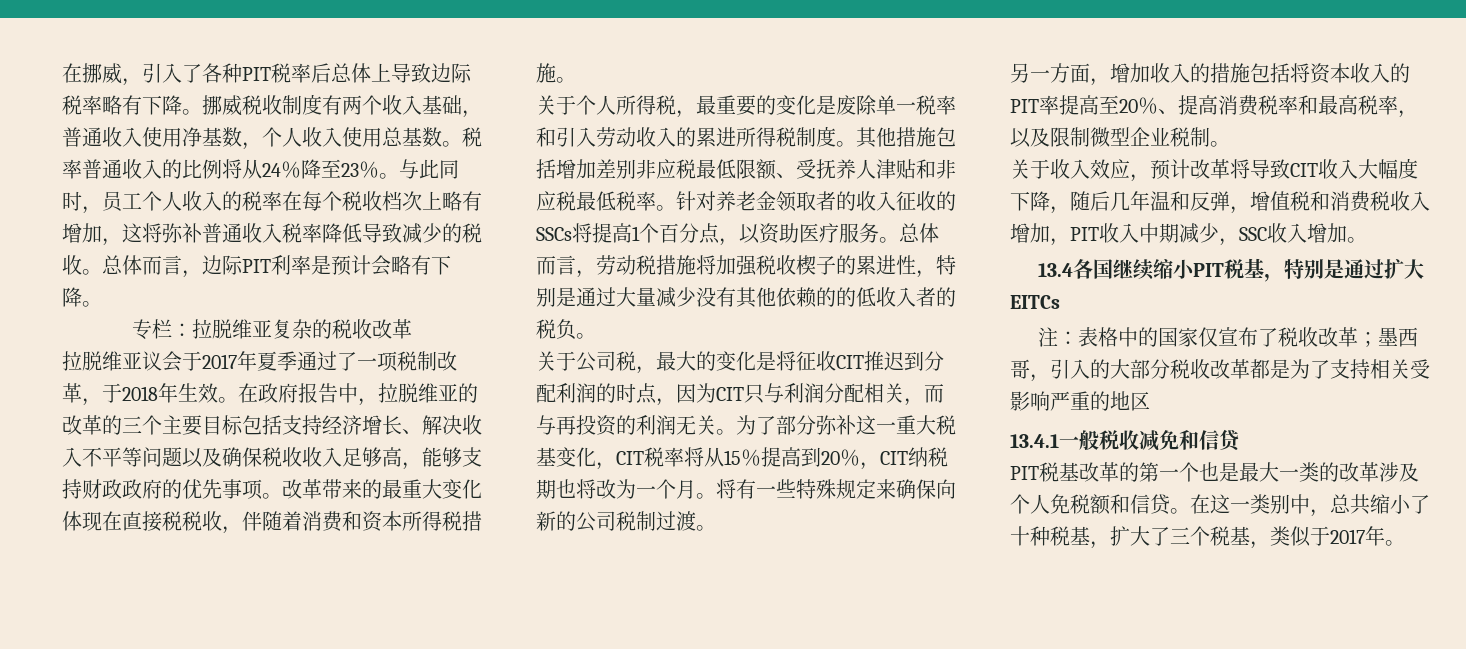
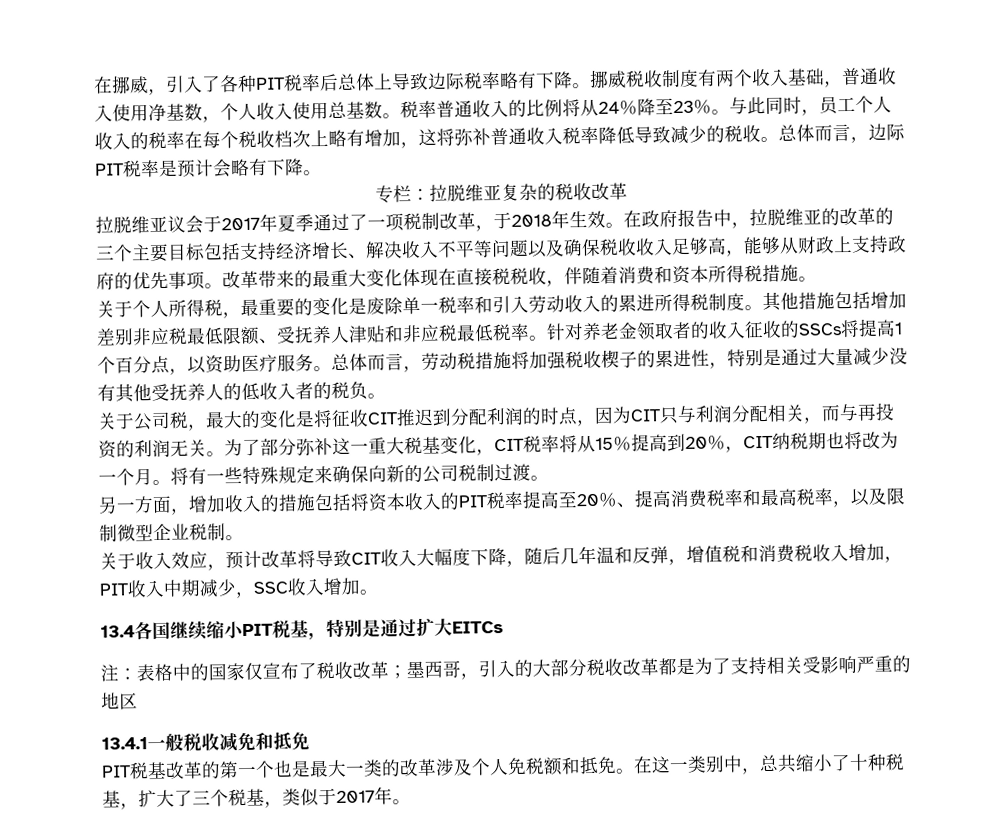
[271,255,291,275] 利 -> [122,160,142,178] 税
[462,447,482,467] [62,479,122,499] 支持财政 -> [779,235,889,254] 从财政上支持
[776,287,836,308] 依赖的 -> [151,383,224,402] 受抚养人
(1039, 106) none -> [486,491,506,510] 税
[1199,429,1242,452] 信贷 -> [273,731,310,751] 抵免
[1130,494,1171,515] 信贷 -> [579,756,617,775] 抵免

